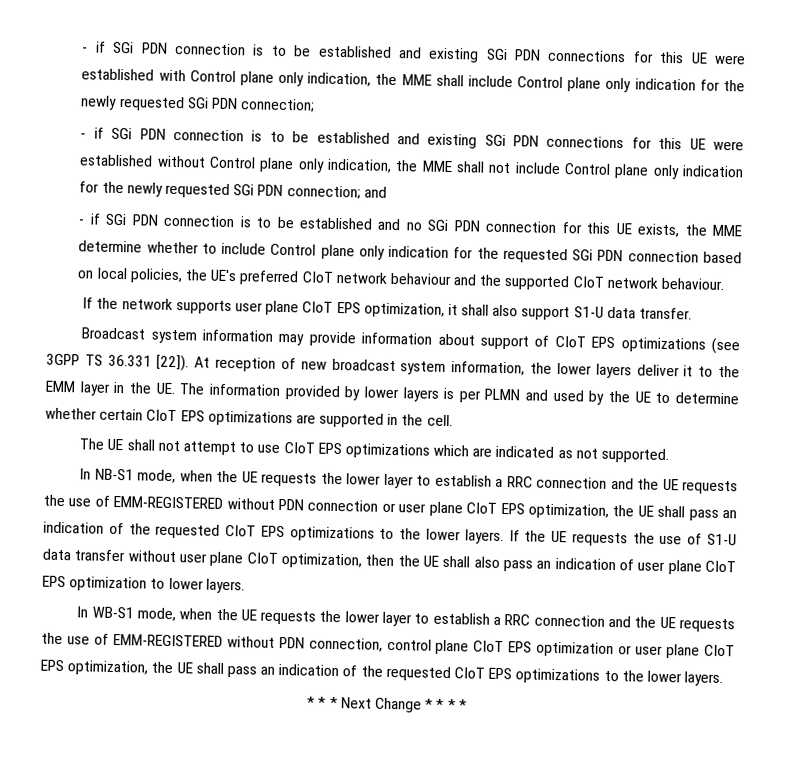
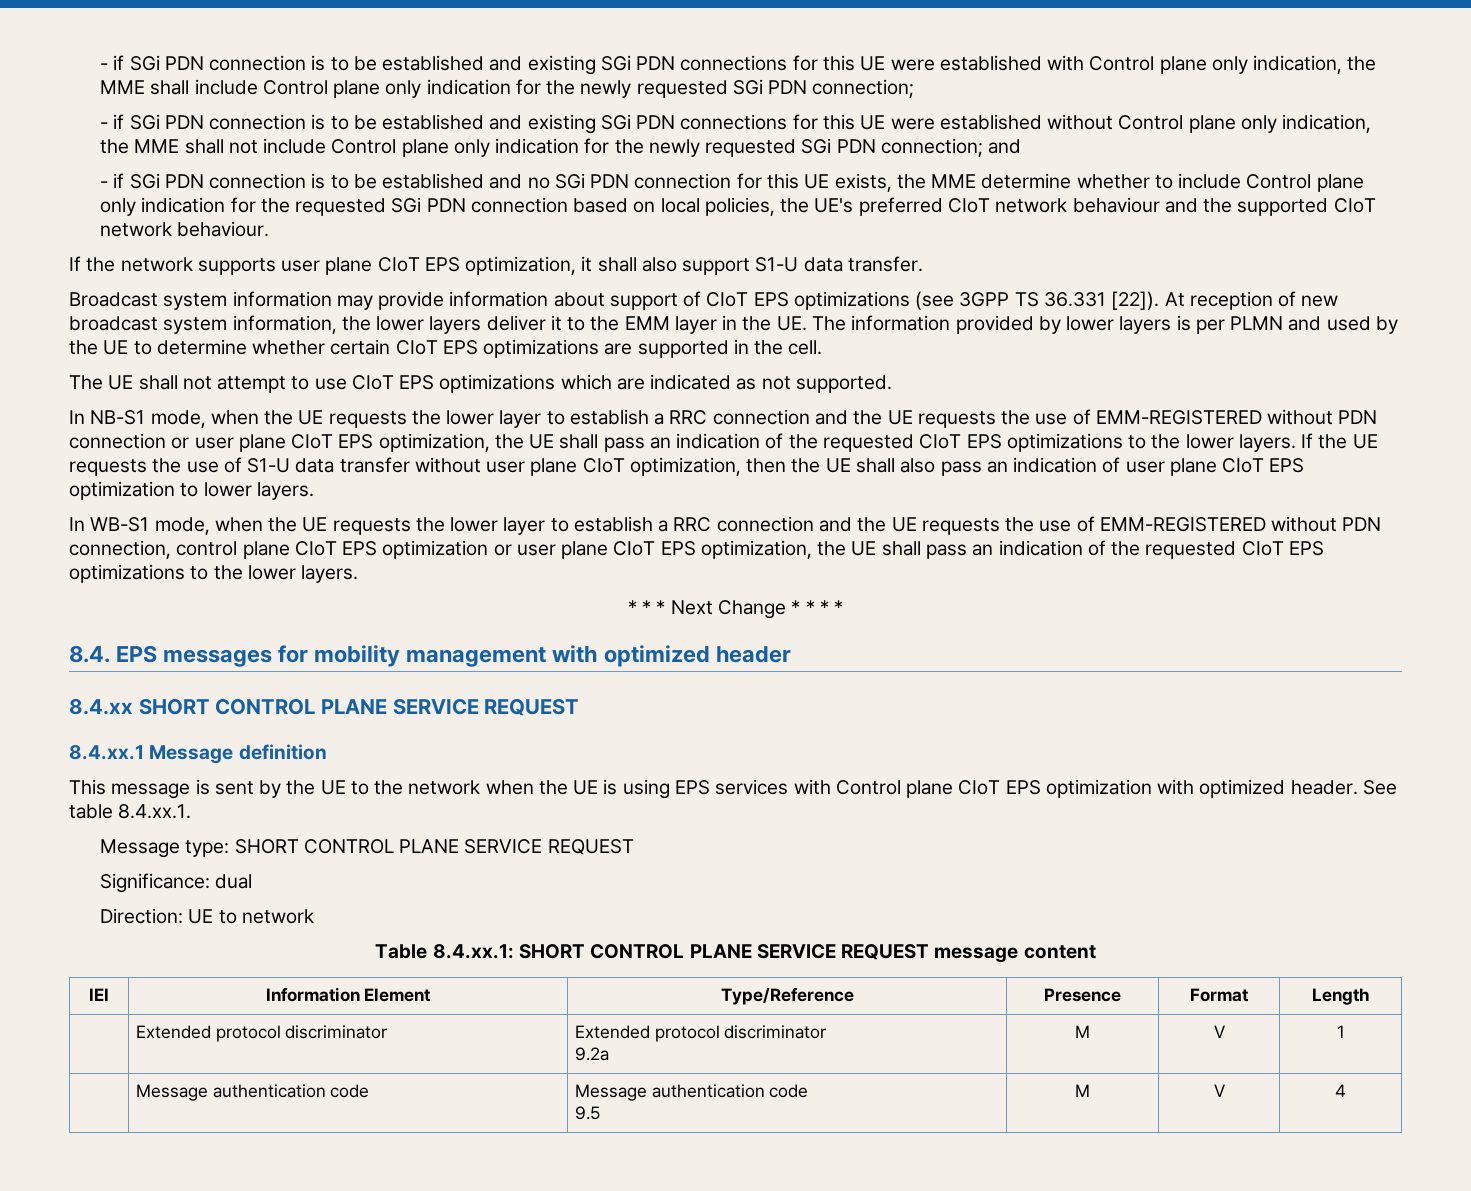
(467, 705) none -> [69,645,791,667] [69,698,580,716] [69,744,327,764] [69,779,1397,799] [69,804,192,819] [100,839,634,858] [100,873,253,893] [100,908,314,924] [375,944,1096,963] [89,988,109,1001] [265,987,432,1002] [720,988,854,1005] [1044,988,1121,1002] [1190,988,1249,1002] [1311,988,1370,1005] [135,1025,388,1042] [574,1025,827,1042] [574,1047,609,1061] [1075,1025,1090,1038] [1213,1025,1225,1038] [1336,1025,1345,1038] [135,1084,370,1101] [574,1084,809,1101] [574,1106,600,1120] [1075,1084,1090,1097] [1213,1084,1225,1097] [1335,1084,1346,1097] // 8.4. EPS messages for mobility management with optimized header // 8.4.xx SHORT CONTROL PLANE SERVICE REQUEST // 8.4.xx.1 Message definition // This message is sent by the UE to the network when the UE is using EPS services with Control plane CIoT EPS optimization with optimized header. See table 8.4.xx.1. // Message type: SHORT CONTROL PLANE SERVICE REQUEST // Significance: dual // Direction: UE to network // Table 8.4.xx.1: SHORT CONTROL PLANE SERVICE REQUEST message content // IEI | Information Element | Type/Reference | Presence | Format | Length // | Extended protocol discriminator | Extended protocol discriminator // 9.2a | M | V | 1 // | Message authentication code | Message authentication code // 9.5 | M | V | 4

